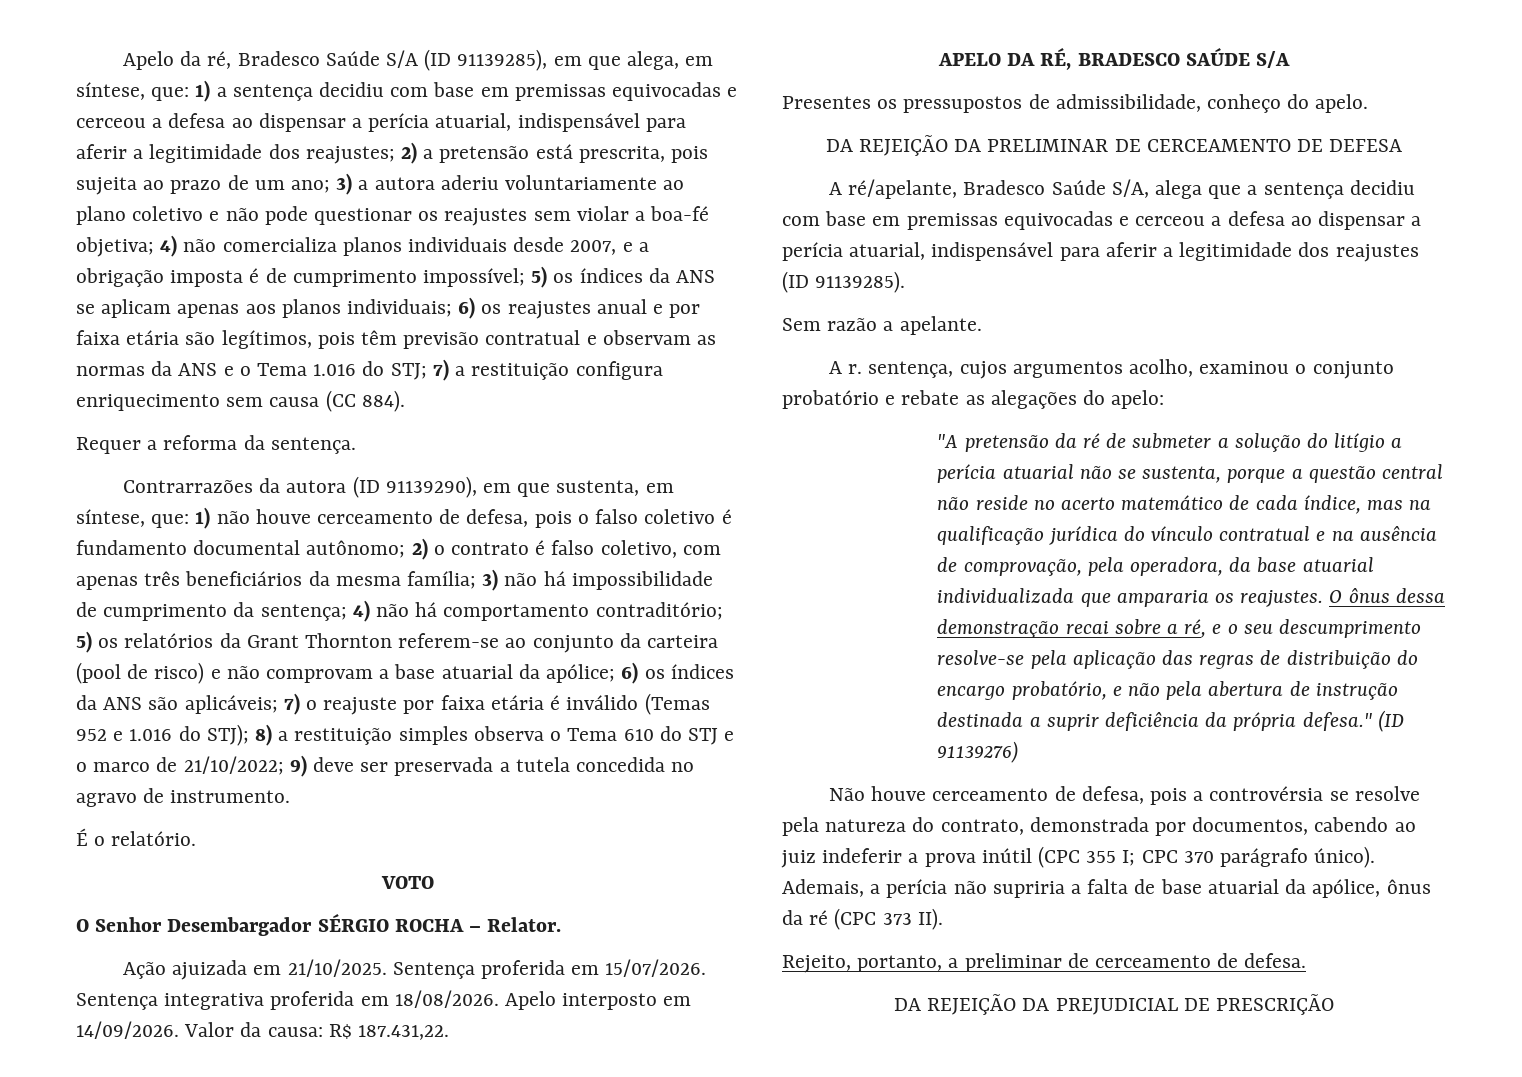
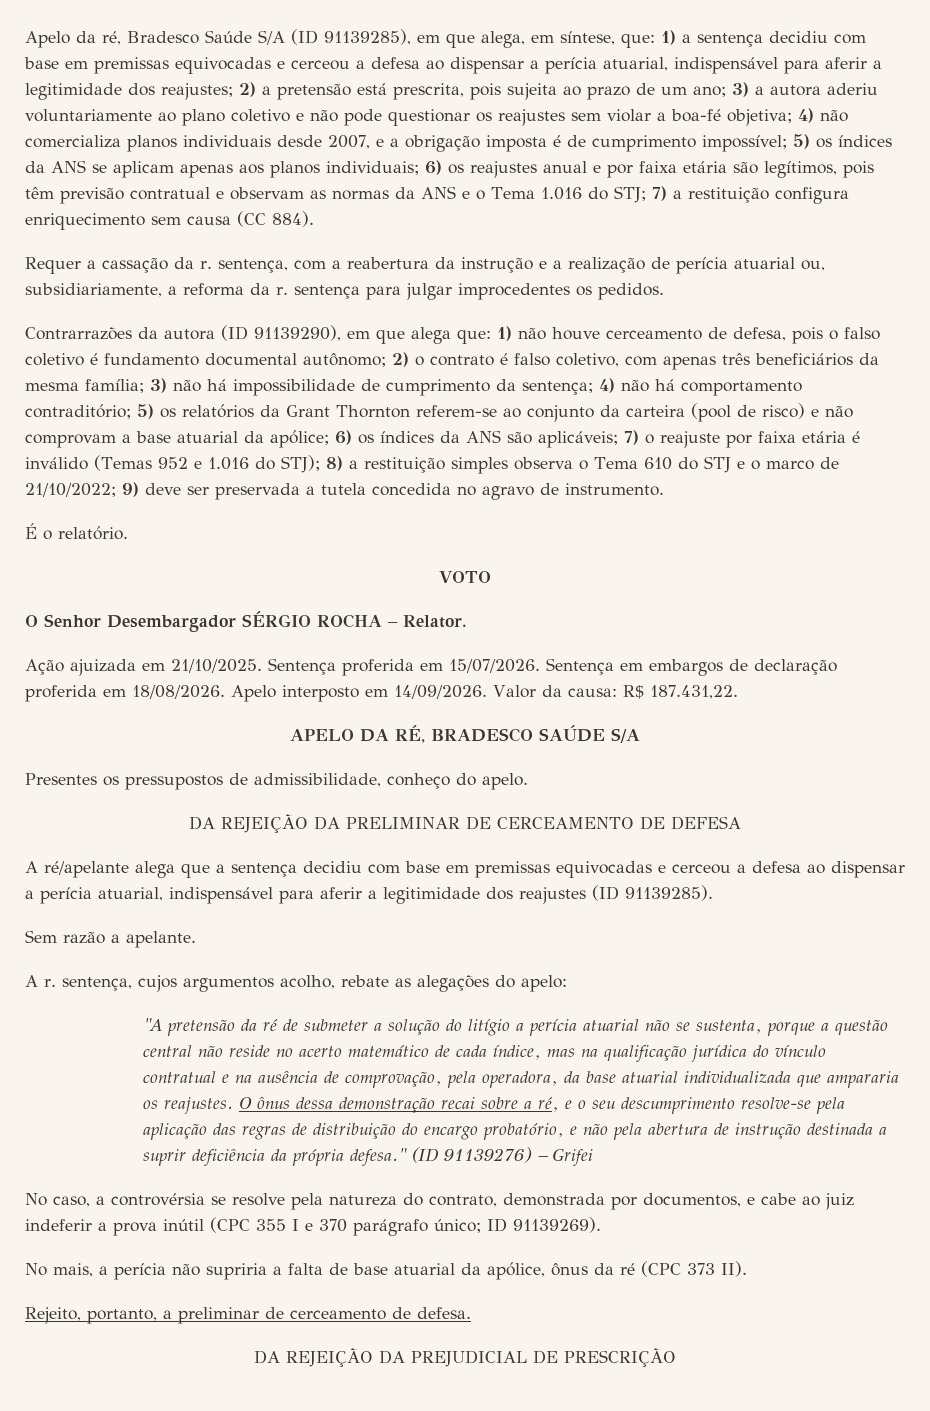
[163,435,356,454] reforma da sentença. -> [102,257,825,274] [25,283,664,300] cassação da r. sentença, com a reabertura da instrução e a realização de perícia atuarial ou, subsidiariamente, a reforma da r. sentença para julgar improcedentes os pedidos.
[556,480,674,496] [76,509,145,527] sustenta, em síntese, -> [411,327,451,344] alega
[164,993,265,1010] integrativa -> [620,659,837,676] em embargos de declaração
[848,179,1149,199] ré/apelante, Bradesco Saúde S/A, -> [44,861,129,878] ré/apelante
[1199,361,1394,379] [782,390,896,409] examinou o conjunto probatório e -> (335, 982) none
[828,786,1187,805] // Não houve cerceamento de defesa, pois -> [537,1148,594,1166] [25,1193,90,1207] – Grifei // No caso,
[1314,817,1389,832] cabendo -> [747,1193,796,1205] e cabe
[1122,846,1376,868] [782,879,864,897] I; CPC 370 parágrafo único). Ademais, -> [292,1217,601,1236] [25,1263,93,1277] I e 370 parágrafo único; ID 91139269). // No mais,

